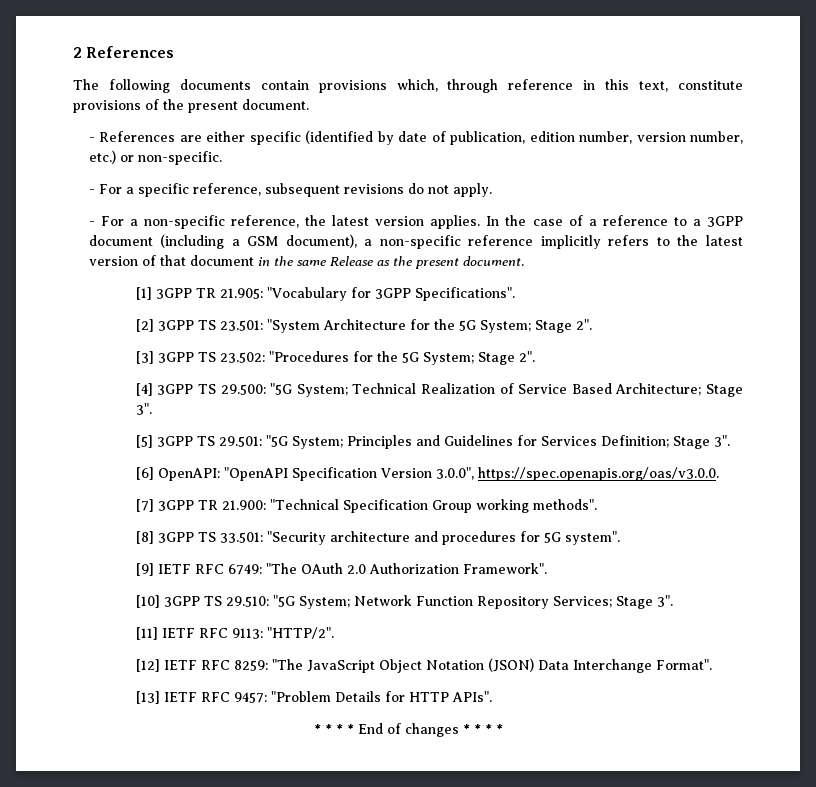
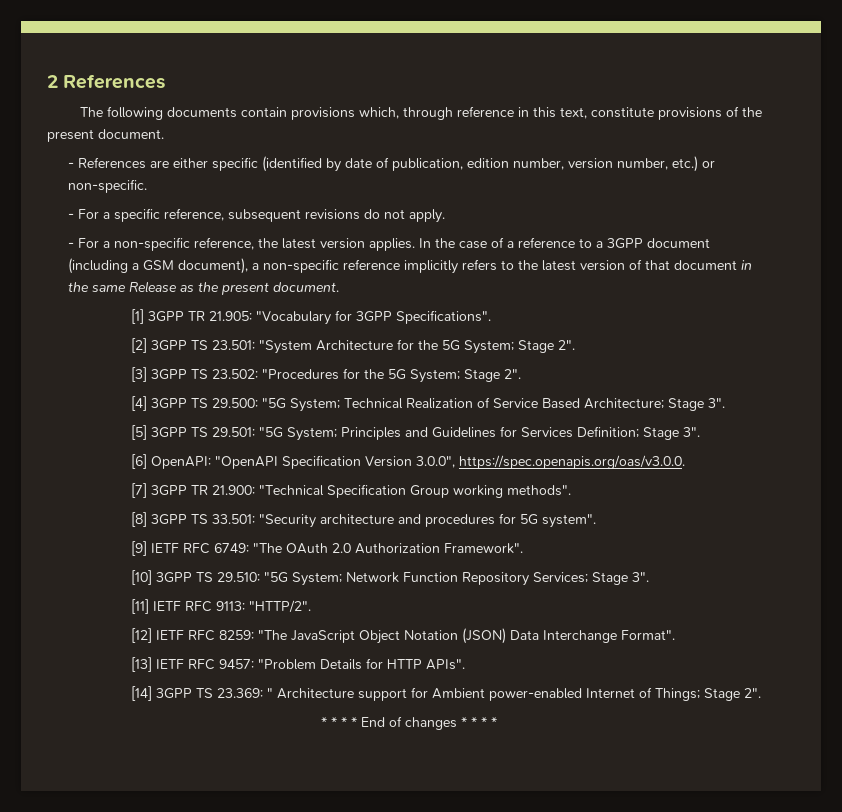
(492, 696) none -> [130,686,761,701] // [14] 3GPP TS 23.369: " Architecture support for Ambient power-enabled Internet of Things; Stage 2".

